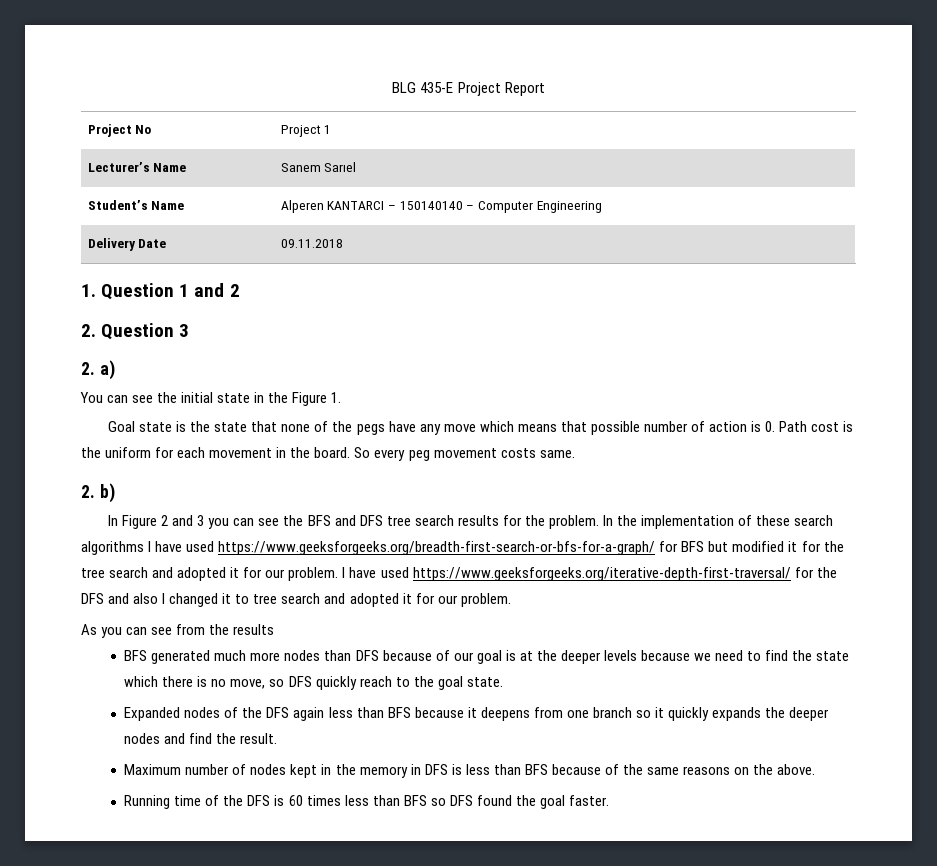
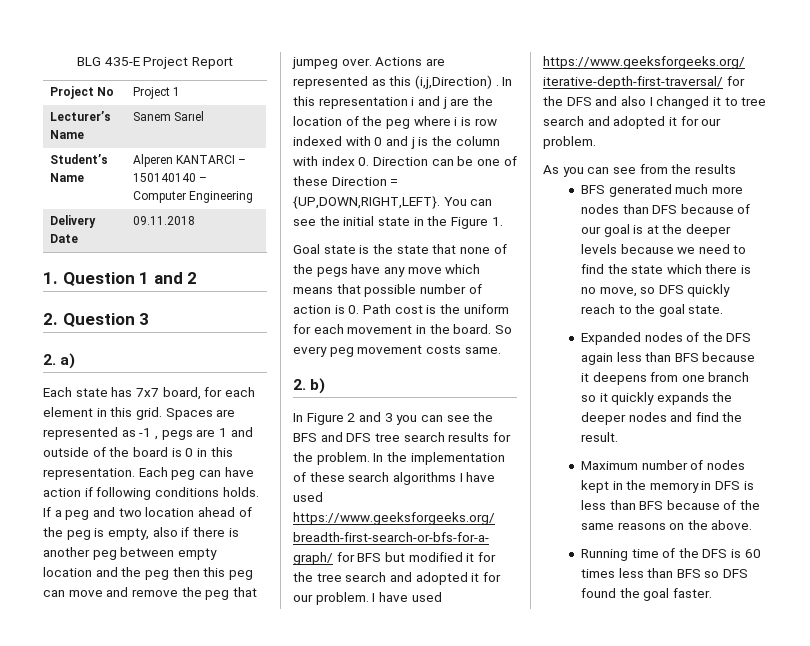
(115, 370) none -> [43,387,255,400] [43,407,236,420] [43,427,253,440] [43,447,233,457] [43,467,254,480] [43,487,259,500] [43,507,252,520] [43,527,239,540] [43,547,217,560] [43,567,253,580] [43,587,257,600] [292,57,445,69] [293,75,513,89] [293,96,493,109] [293,116,497,129] [293,136,500,149] [293,156,517,166] [293,176,399,186] [293,196,440,209] Each state has 7x7 board, for each element in this grid. Spaces are represented as -1 , pegs are 1 and outside of the board is 0 in this representation. Each peg can have action if following conditions holds. If a peg and two location ahead of the peg is empty, also if there is another peg between empty location and the peg then this peg can move and remove the peg that jumpeg over. Actions are represented as this (i,j,Direction) . In this representation i and j are the location of the peg where i is row indexed with 0 and j is the column with index 0. Direction can be one of these Direction = {UP,DOWN,RIGHT,LEFT}.

